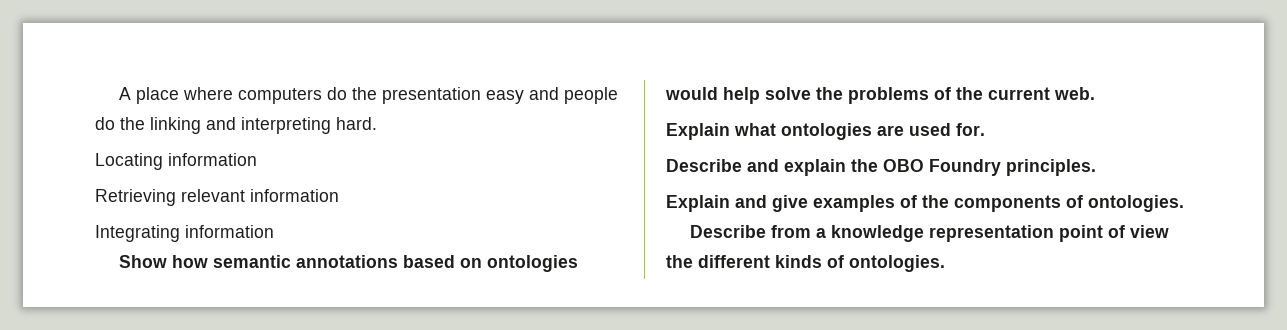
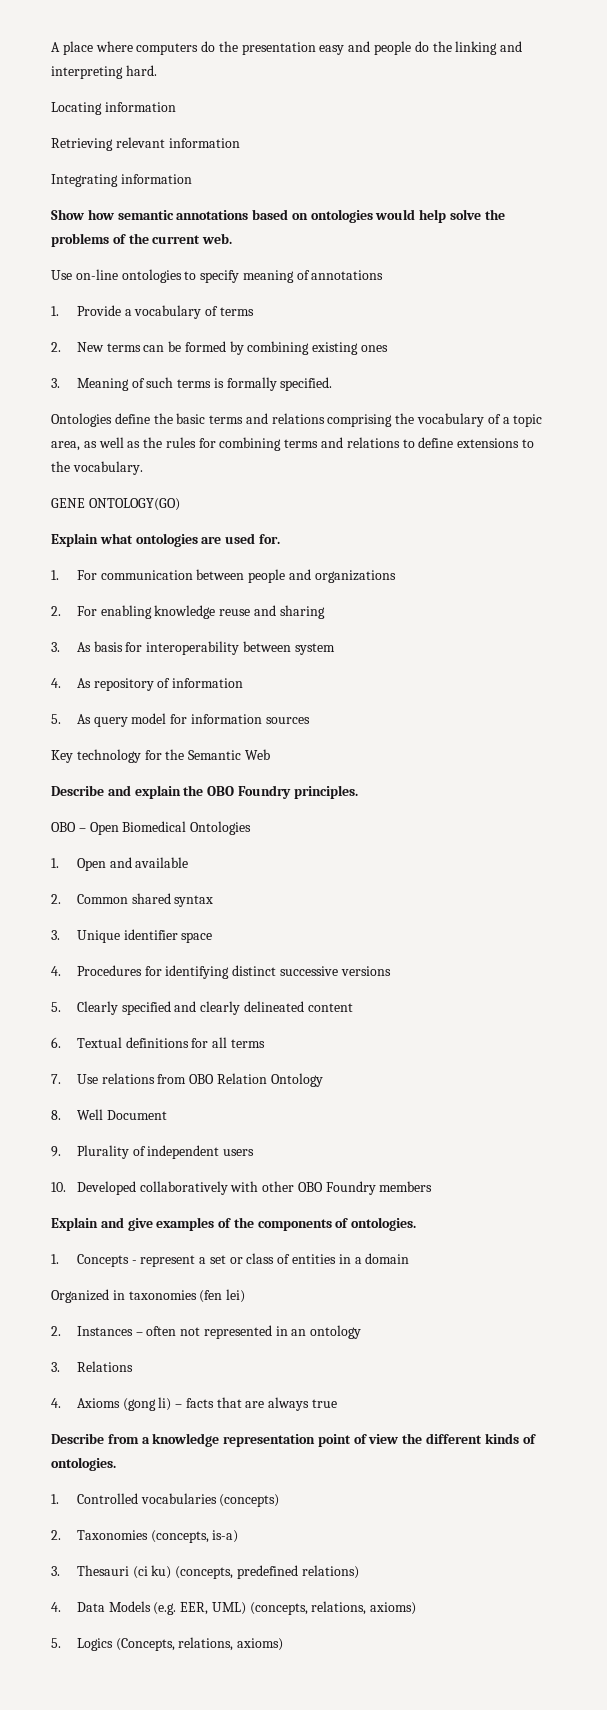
(1095, 93) none -> [51,269,384,283] [51,305,254,319] [51,341,389,355] [51,377,333,391] [51,413,543,427] [51,437,534,451] [51,461,143,475] [51,498,180,511] // Use on-line ontologies to specify meaning of annotations // 1. Provide a vocabulary of terms // 2. New terms can be formed by combining existing ones // 3. Meaning of such terms is formally specified. // Ontologies define the basic terms and relations comprising the vocabulary of a topic area, as well as the rules for combining terms and relations to define extensions to the vocabulary. // GENE ONTOLOGY(GO)
(985, 129) none -> [51,569,396,583] [51,605,325,619] [51,641,335,655] [51,678,244,691] [51,713,310,727] [51,749,270,763] // 1. For communication between people and organizations // 2. For enabling knowledge reuse and sharing // 3. As basis for interoperability between system // 4. As repository of information // 5. As query model for information sources // Key technology for the Semantic Web
(1096, 167) none -> [51,821,252,835] [51,857,189,871] [51,893,214,907] [51,929,213,943] [51,965,391,979] [51,1001,353,1015] [51,1037,265,1048] [51,1073,323,1087] [51,1109,167,1120] [51,1145,255,1159] [51,1181,433,1195] // OBO – Open Biomedical Ontologies // 1. Open and available // 2. Common shared syntax // 3. Unique identifier space // 4. Procedures for identifying distinct successive versions // 5. Clearly specified and clearly delineated content // 6. Textual definitions for all terms // 7. Use relations from OBO Relation Ontology // 8. Well Document // 9. Plurality of independent users // 10. Developed collaboratively with other OBO Foundry members
(1184, 203) none -> [51,1253,410,1267] [51,1289,246,1303] [51,1325,362,1339] [51,1361,133,1372] [51,1397,338,1411] // 1. Concepts - represent a set or class of entities in a domain // Organized in taxonomies (fen lei) // 2. Instances – often not represented in an ontology // 3. Relations // 4. Axioms (gong li) – facts that are always true
(945, 263) none -> [51,1493,280,1507] [51,1530,239,1543] [51,1565,359,1579] [51,1601,417,1615] [51,1637,284,1651] // 1. Controlled vocabularies (concepts) // 2. Taxonomies (concepts, is-a) // 3. Thesauri (ci ku) (concepts, predefined relations) // 4. Data Models (e.g. EER, UML) (concepts, relations, axioms) // 5. Logics (Concepts, relations, axioms)

